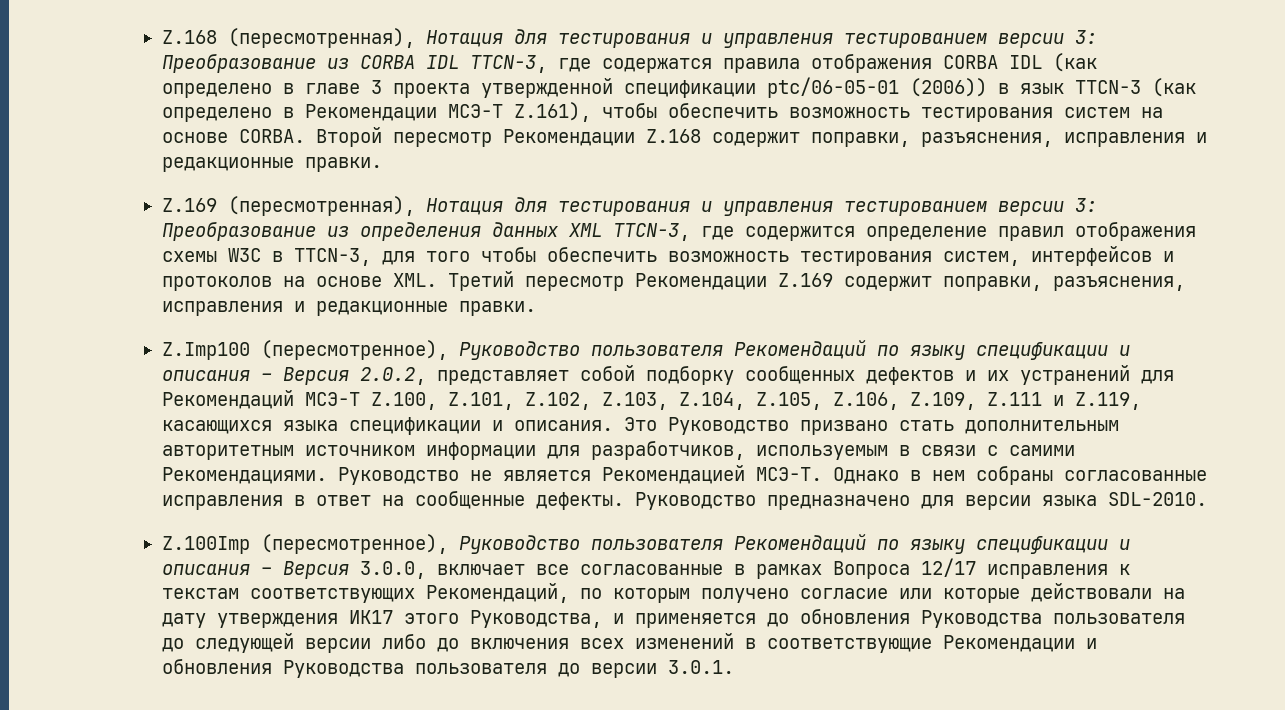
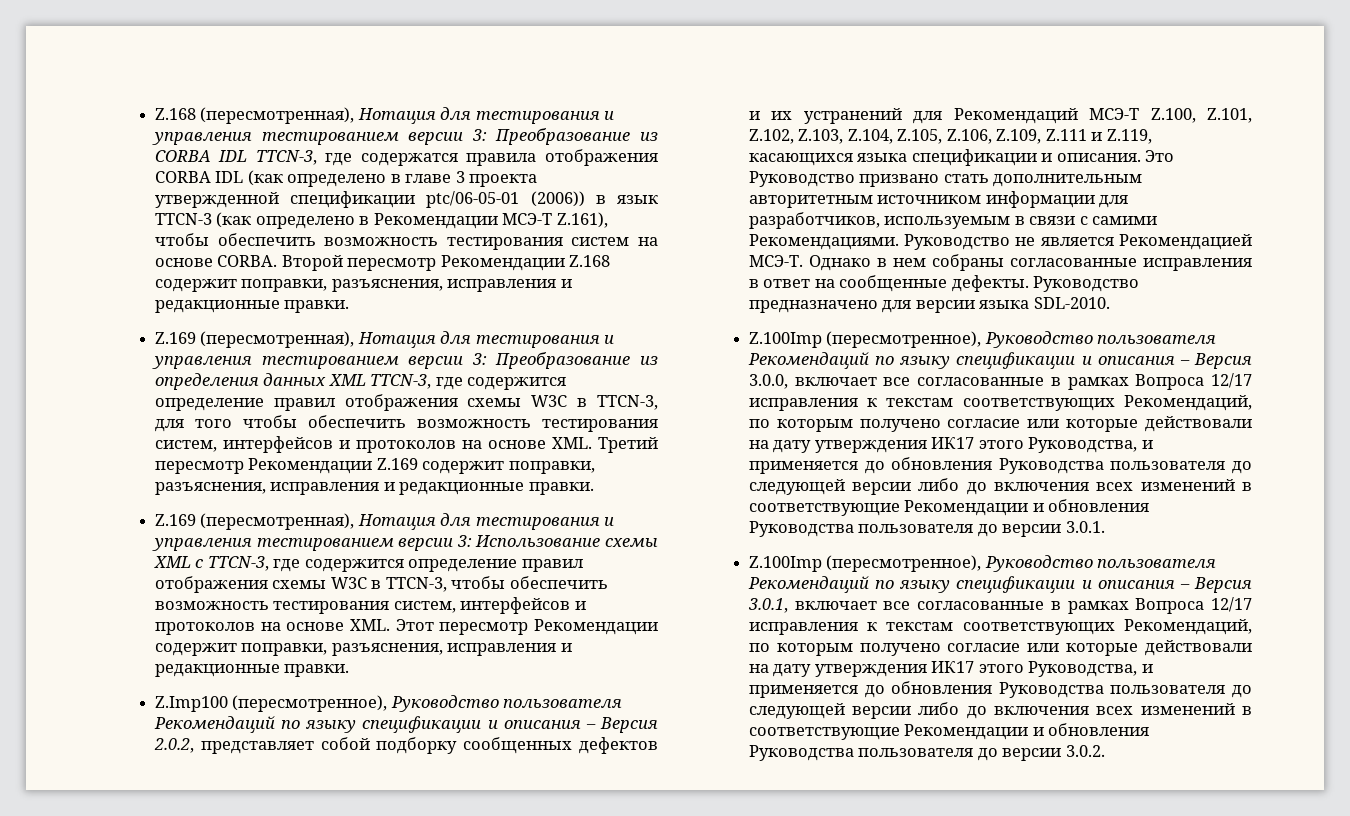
(536, 308) none -> [154,513,615,530] [151,535,658,551] [153,556,583,572] [154,576,608,593] [154,597,586,614] [154,619,658,635] [154,643,572,656] [154,664,350,677] // Z.169 (пересмотренная), Нотация для тестирования и управления тестированием версии 3: Использование схемы XML с TTCN-3, где содержится определение правил отображения схемы W3C в TTCN-3, чтобы обеспечить возможность тестирования систем, интерфейсов и протоколов на основе XML. Этот пересмотр Рекомендации содержит поправки, разъяснения, исправления и редакционные правки.
(734, 667) none -> [748,555,1217,572] [747,576,1252,593] [747,597,1252,614] [748,619,1252,635] [748,640,1252,656] [748,661,1153,677] [748,681,1252,698] [748,702,1252,719] [748,723,1150,740] [748,745,1105,761] // Z.100Imp (пересмотренное), Руководство пользователя Рекомендаций по языку спецификации и описания – Версия 3.0.1, включает все согласованные в рамках Вопроса 12/17 исправления к текстам соответствующих Рекомендаций, по которым получено согласие или которые действовали на дату утверждения ИК17 этого Руководства, и применяется до обновления Руководства пользователя до следующей версии либо до включения всех изменений в соответствующие Рекомендации и обновления Руководства пользователя до версии 3.0.2.

